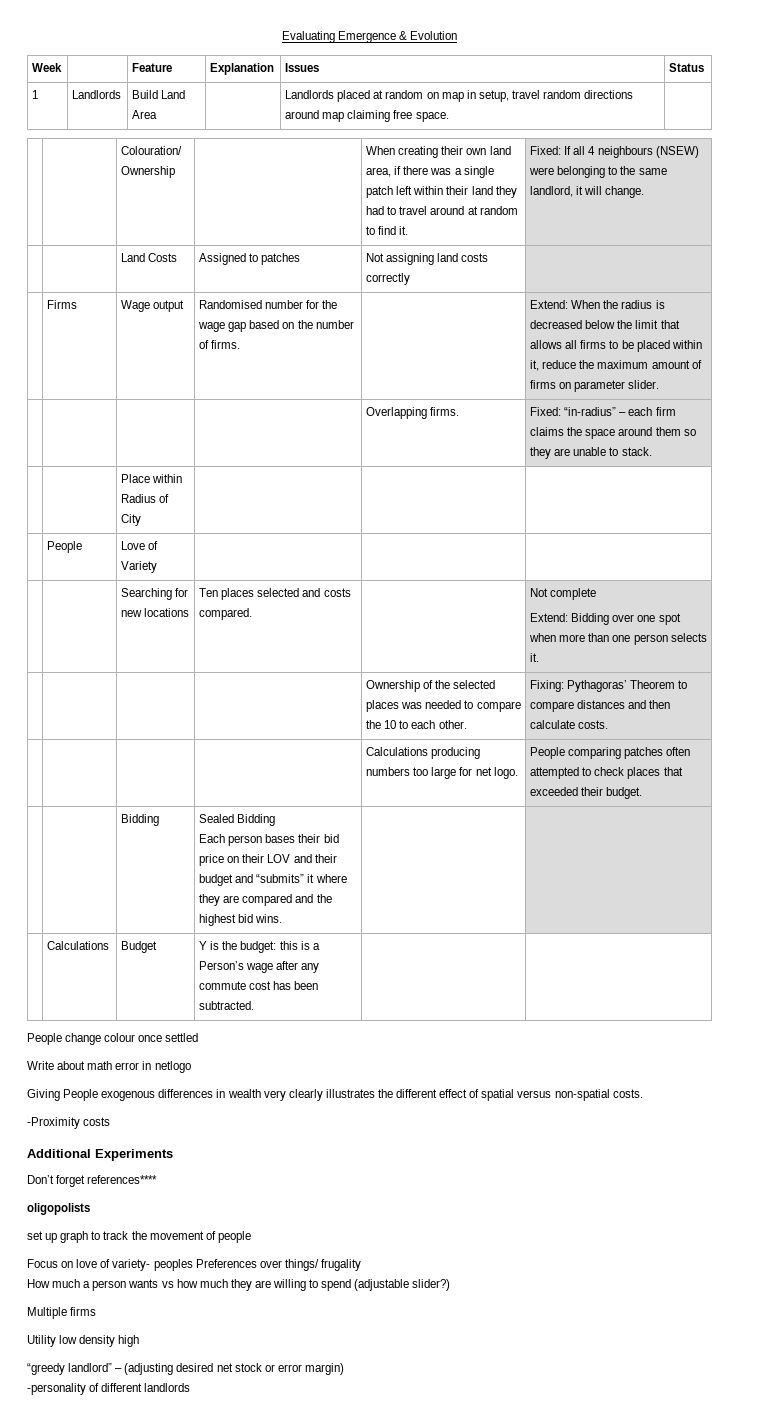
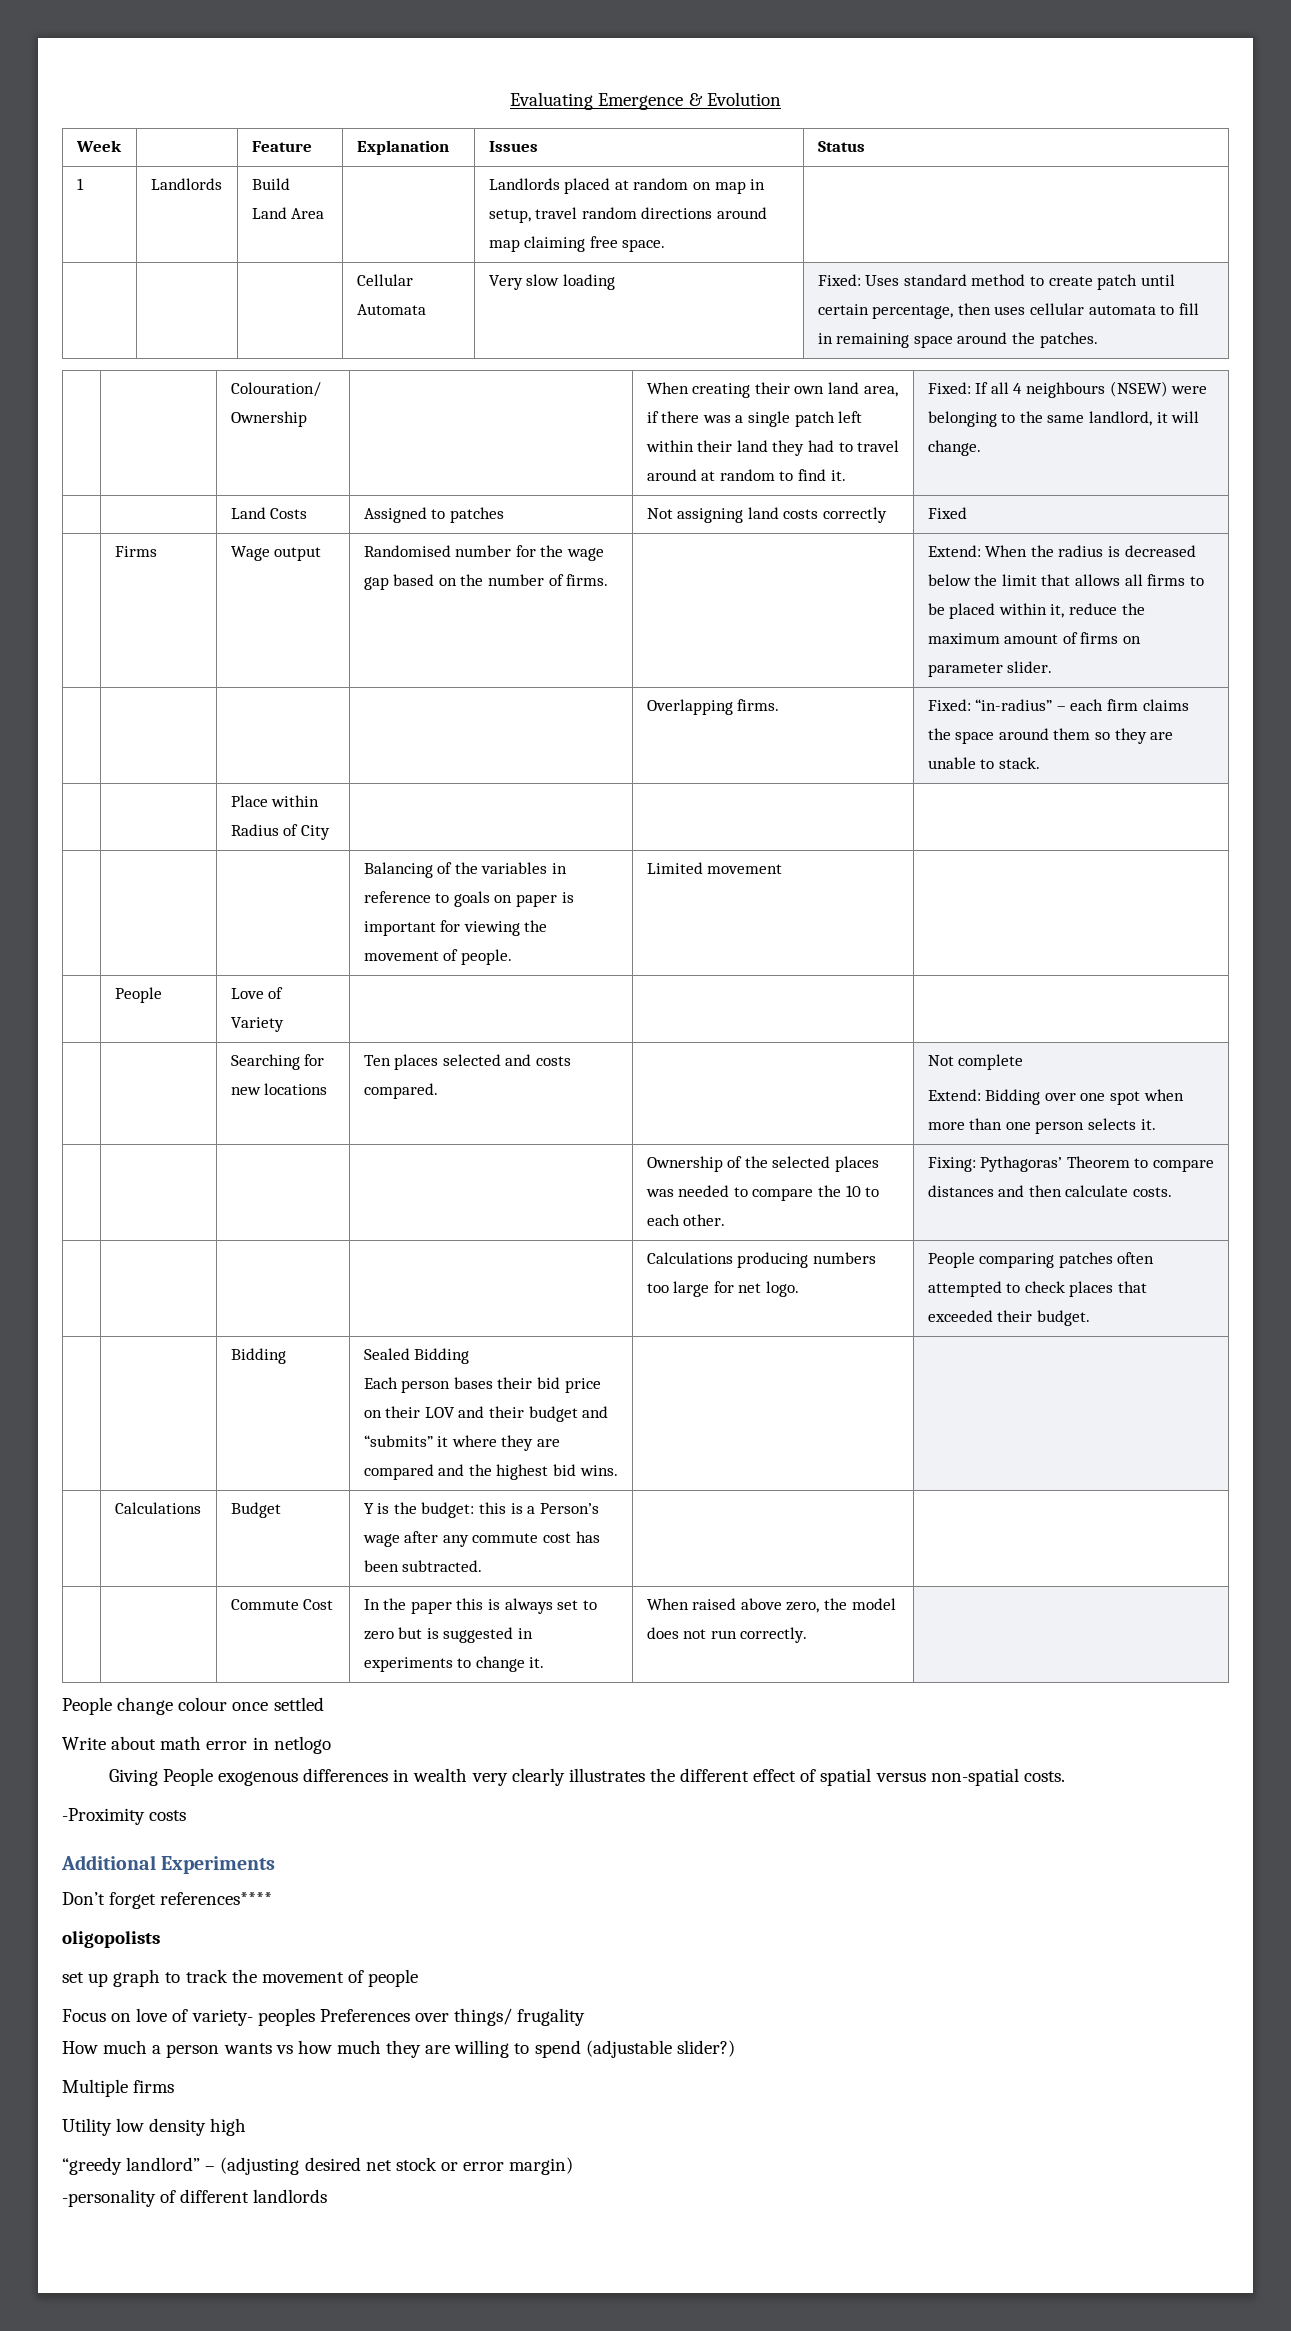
(449, 117) none -> [356,274,413,286] [356,304,426,315] [488,274,615,290] [817,274,1175,290] [817,303,1199,319] [817,332,1098,348] // | | | Cellular Automata | Very slow loading | Fixed: Uses standard method to create patch until certain percentage, then uses cellular automata to fill in remaining space around the patches.
(411, 279) none -> [927,507,967,519] Fixed
(142, 520) none -> [363,862,567,878] [363,891,574,907] [363,920,548,936] [363,949,512,965] [646,862,783,874] // | | | Balancing of the variables in reference to goals on paper is important for viewing the movement of people. | Limited movement |
(255, 1005) none -> [230,1599,334,1610] [363,1598,597,1614] [363,1627,533,1643] [363,1656,545,1672] [646,1598,896,1613] [646,1627,808,1643] // | | Commute Cost | In the paper this is always set to zero but is suggested in experiments to change it. | When raised above zero, the model does not run correctly. |

